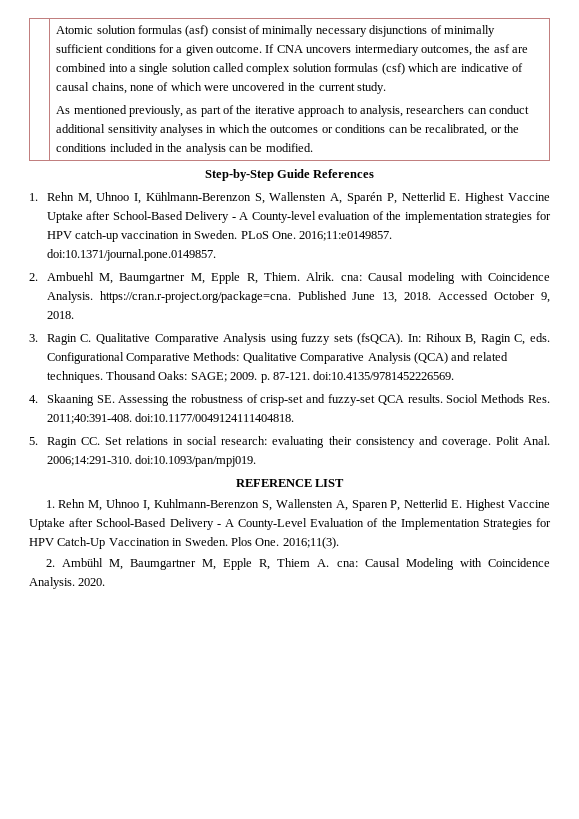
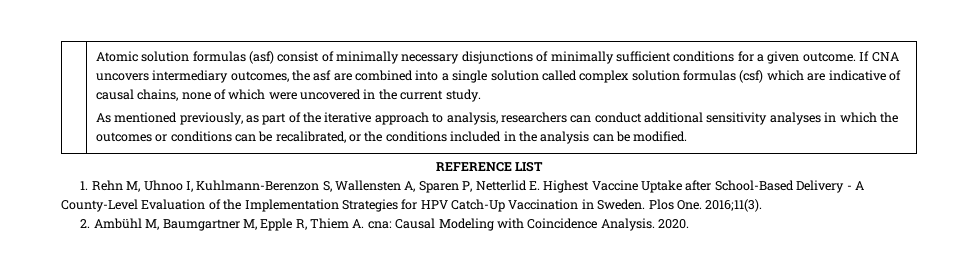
[204,169,375,181] [29,192,550,204] [46,211,551,223] [46,230,393,242] [46,249,216,261] [29,272,551,284] [46,291,550,303] [46,311,74,319] [29,333,550,345] [46,352,508,364] [46,371,455,383] [29,394,550,406] [46,413,295,424] [29,436,550,448] [46,455,257,467] // Step-by-Step Guide References // 1. Rehn M, Uhnoo I, Kühlmann-Berenzon S, Wallensten A, Sparén P, Netterlid E. Highest Vaccine Uptake after School-Based Delivery - A County-level evaluation of the implementation strategies for HPV catch-up vaccination in Sweden. PLoS One. 2016;11:e0149857. doi:10.1371/journal.pone.0149857. // 2. Ambuehl M, Baumgartner M, Epple R, Thiem. Alrik. cna: Causal modeling with Coincidence Analysis. https://cran.r-project.org/package=cna. Published June 13, 2018. Accessed October 9, 2018. // 3. Ragin C. Qualitative Comparative Analysis using fuzzy sets (fsQCA). In: Rihoux B, Ragin C, eds. Configurational Comparative Methods: Qualitative Comparative Analysis (QCA) and related techniques. Thousand Oaks: SAGE; 2009. p. 87-121. doi:10.4135/9781452226569. // 4. Skaaning SE. Assessing the robustness of crisp-set and fuzzy-set QCA results. Sociol Methods Res. 2011;40:391-408. doi:10.1177/0049124111404818. // 5. Ragin CC. Set relations in social research: evaluating their consistency and coverage. Polit Anal. 2006;14:291-310. doi:10.1093/pan/mpj019. -> (688, 136) none

